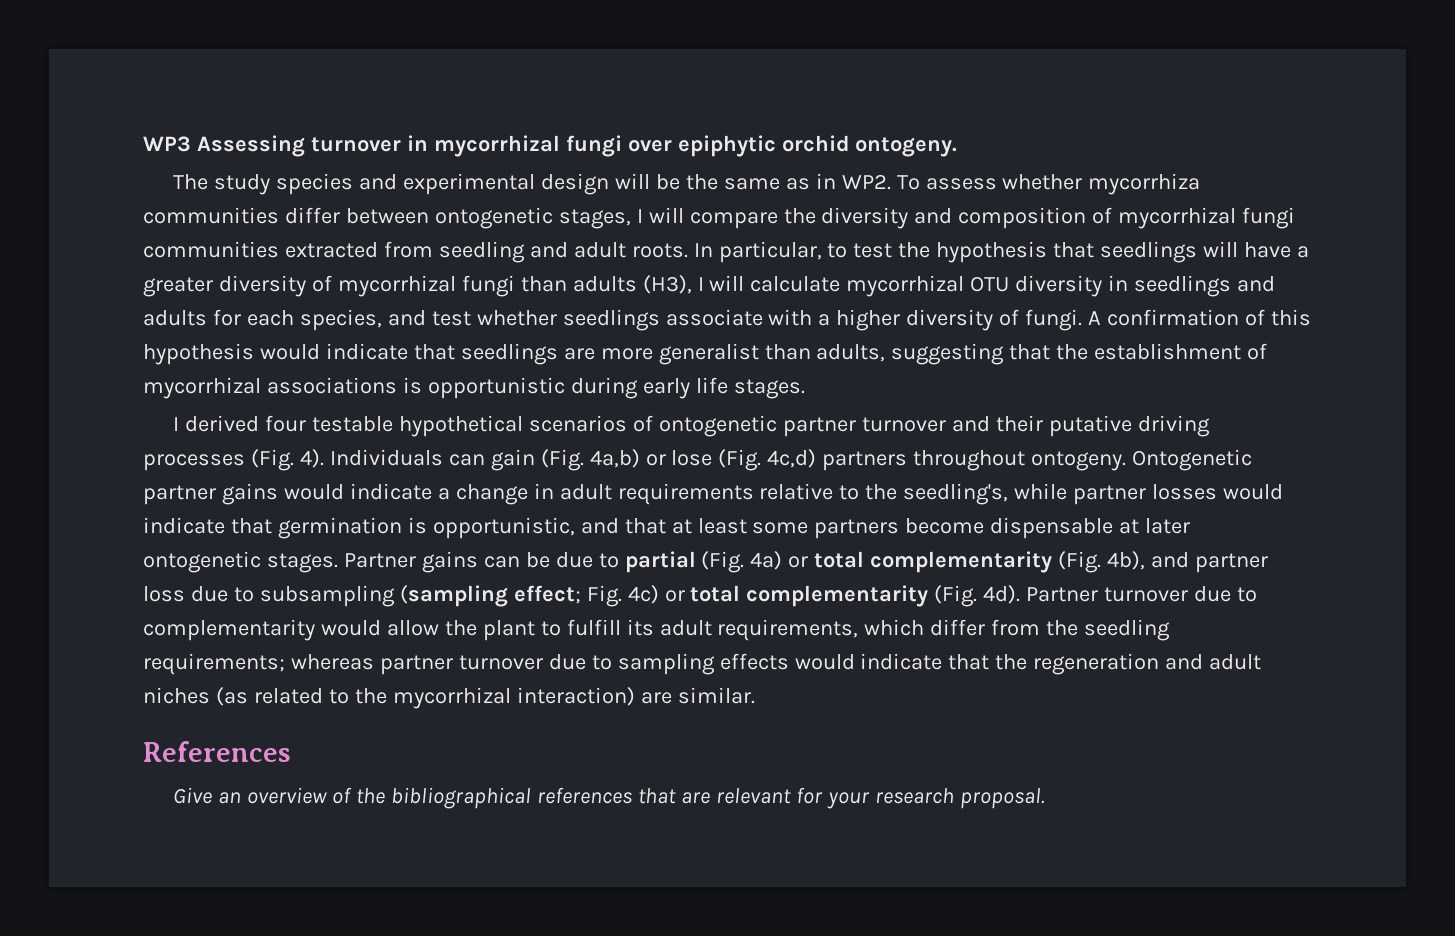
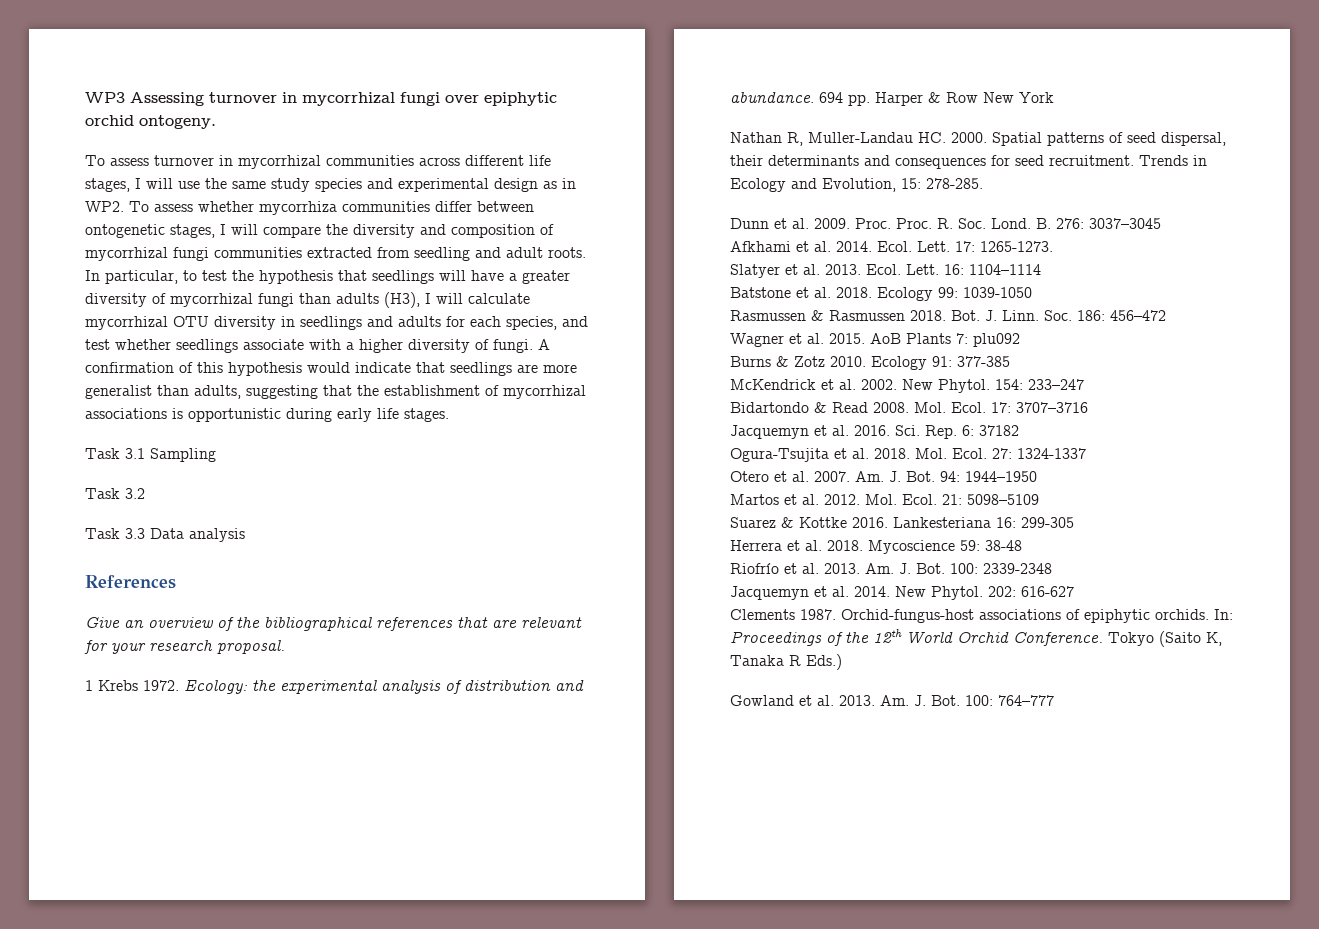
[173,174,209,190] The -> [85,155,551,169] [85,178,266,192] To assess turnover in mycorrhizal communities across different life stages, I will use the same
[614,173,780,190] will be the same -> (538, 185) none
[173,415,1210,437] [143,449,1253,471] [143,483,1284,505] [143,517,1191,539] [143,551,1268,573] [143,585,1258,607] [143,619,1171,641] [143,653,1262,675] [143,687,755,709] I derived four testable hypothetical scenarios of ontogenetic partner turnover and their putative driving processes (Fig. 4). Individuals can gain (Fig. 4a,b) or lose (Fig. 4c,d) partners throughout ontogeny. Ontogenetic partner gains would indicate a change in adult requirements relative to the seedling's, while partner losses would indicate that germination is opportunistic, and that at least some partners become dispensable at later ontogenetic stages. Partner gains can be due to partial (Fig. 4a) or total complementarity (Fig. 4b), and partner loss due to subsampling (sampling effect; Fig. 4c) or total complementarity (Fig. 4d). Partner turnover due to complementarity would allow the plant to fulfill its adult requirements, which differ from the seedling requirements; whereas partner turnover due to sampling effects would indicate that the regeneration and adult niches (as related to the mycorrhizal interaction) are similar. -> [85,448,216,462] [85,488,145,499] [85,528,245,542] Task 3.1 Sampling // Task 3.2 // Task 3.3 Data analysis
(1045, 798) none -> [85,680,584,694] [730,92,1054,106] [730,132,1226,146] [730,155,1207,169] [730,178,983,192] [730,218,1161,229] [730,241,1053,252] [730,264,1041,278] [730,287,1032,301] [730,310,1166,321] [730,333,1020,347] [730,356,1010,370] [730,379,1084,393] [730,402,1088,413] [730,425,1019,439] [730,448,1086,462] [730,471,1037,482] [730,494,1039,505] [730,517,1074,528] [730,540,1022,554] [730,563,1052,574] [730,586,1074,600] [730,609,1233,623] [730,629,1222,647] [730,654,842,670] [730,695,1054,706] // 1 Krebs 1972. Ecology: the experimental analysis of distribution and abundance. 694 pp. Harper & Row New York // Nathan R, Muller-Landau HC. 2000. Spatial patterns of seed dispersal, their determinants and consequences for seed recruitment. Trends in Ecology and Evolution, 15: 278-285. // Dunn et al. 2009. Proc. Proc. R. Soc. Lond. B. 276: 3037–3045 // Afkhami et al. 2014. Ecol. Lett. 17: 1265-1273. // Slatyer et al. 2013. Ecol. Lett. 16: 1104–1114 // Batstone et al. 2018. Ecology 99: 1039-1050 // Rasmussen & Rasmussen 2018. Bot. J. Linn. Soc. 186: 456–472 // Wagner et al. 2015. AoB Plants 7: plu092 // Burns & Zotz 2010. Ecology 91: 377-385 // McKendrick et al. 2002. New Phytol. 154: 233–247 // Bidartondo & Read 2008. Mol. Ecol. 17: 3707–3716 // Jacquemyn et al. 2016. Sci. Rep. 6: 37182 // Ogura-Tsujita et al. 2018. Mol. Ecol. 27: 1324-1337 // Otero et al. 2007. Am. J. Bot. 94: 1944–1950 // Martos et al. 2012. Mol. Ecol. 21: 5098–5109 // Suarez & Kottke 2016. Lankesteriana 16: 299-305 // Herrera et al. 2018. Mycoscience 59: 38-48 // Riofrío et al. 2013. Am. J. Bot. 100: 2339-2348 // Jacquemyn et al. 2014. New Phytol. 202: 616-627 // Clements 1987. Orchid-fungus-host associations of epiphytic orchids. In: Proceedings of the 12th World Orchid Conference. Tokyo (Saito K, Tanaka R Eds.) // Gowland et al. 2013. Am. J. Bot. 100: 764–777

